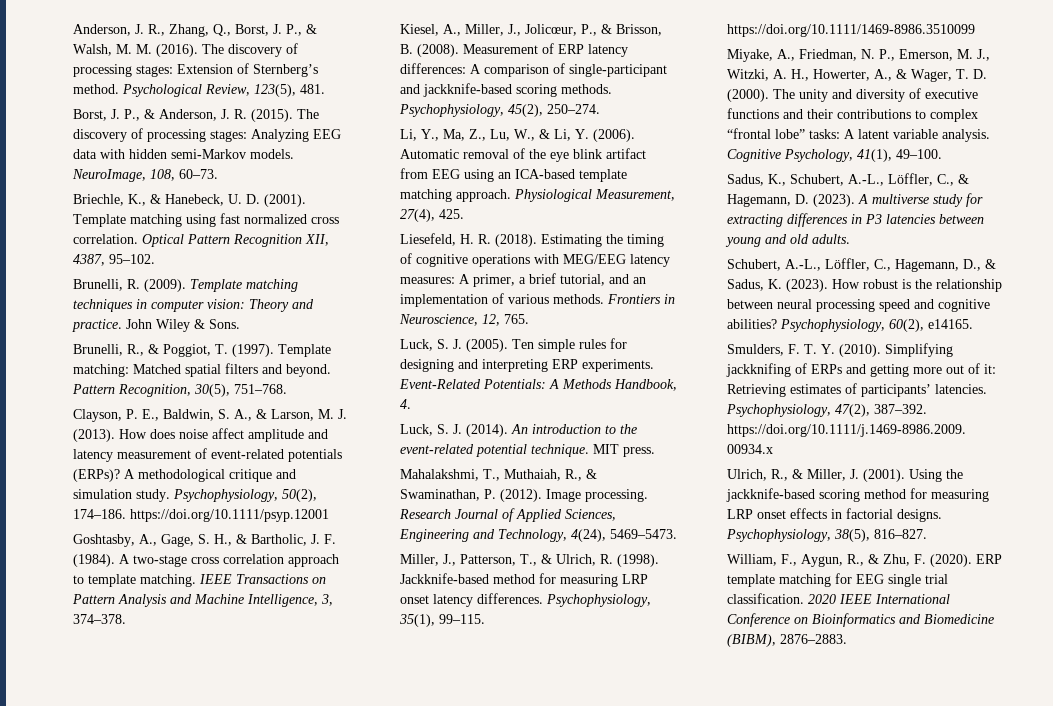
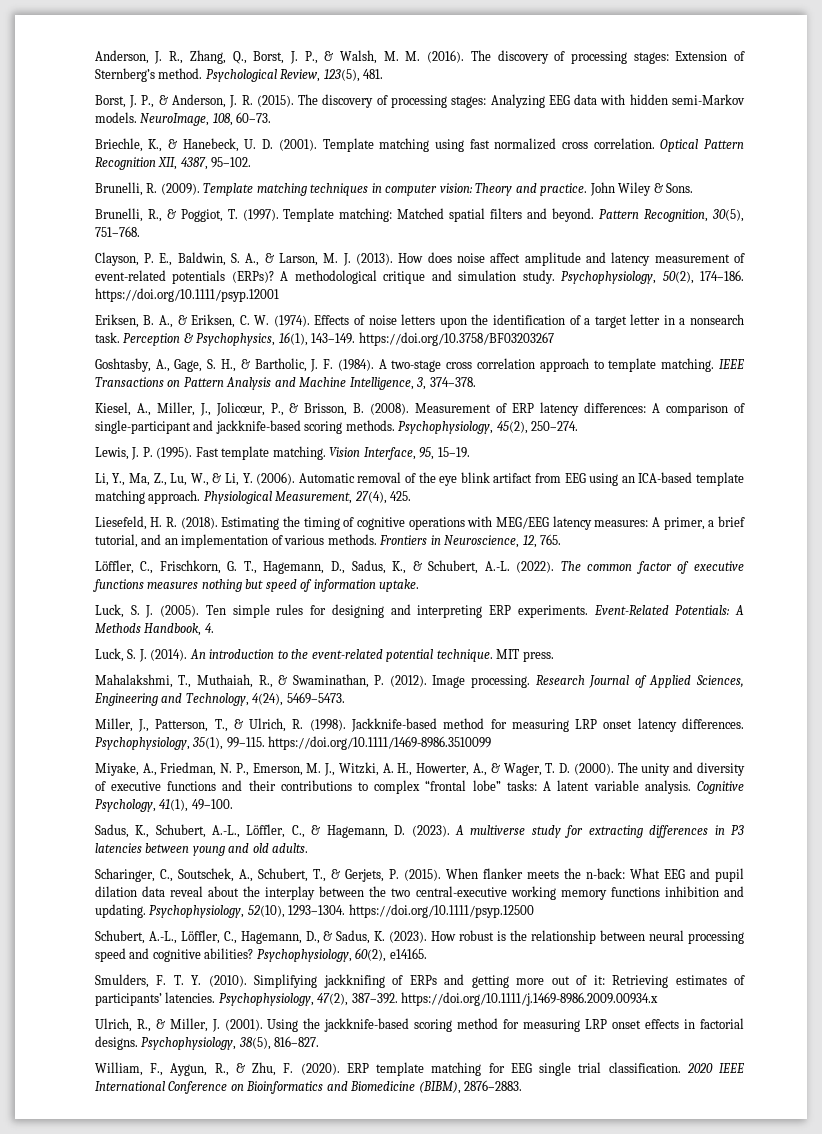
(329, 515) none -> [94,314,744,328] [94,332,554,346] // Eriksen, B. A., & Eriksen, C. W. (1974). Effects of noise letters upon the identification of a target letter in a nonsearch task. Perception & Psychophysics, 16(1), 143–149. https://doi.org/10.3758/BF03203267
(600, 109) none -> [94,446,470,460] // Lewis, J. P. (1995). Fast template matching. Vision Interface, 95, 15–19.
(529, 319) none -> [94,560,745,574] [92,579,420,592] // Löffler, C., Frischkorn, G. T., Hagemann, D., Sadus, K., & Schubert, A.-L. (2022). The common factor of executive functions measures nothing but speed of information uptake.
(850, 239) none -> [94,868,744,882] [94,886,744,900] [94,904,534,918] // Scharinger, C., Soutschek, A., Schubert, T., & Gerjets, P. (2015). When flanker meets the n-back: What EEG and pupil dilation data reveal about the interplay between the two central-executive working memory functions inhibition and updating. Psychophysiology, 52(10), 1293–1304. https://doi.org/10.1111/psyp.12500

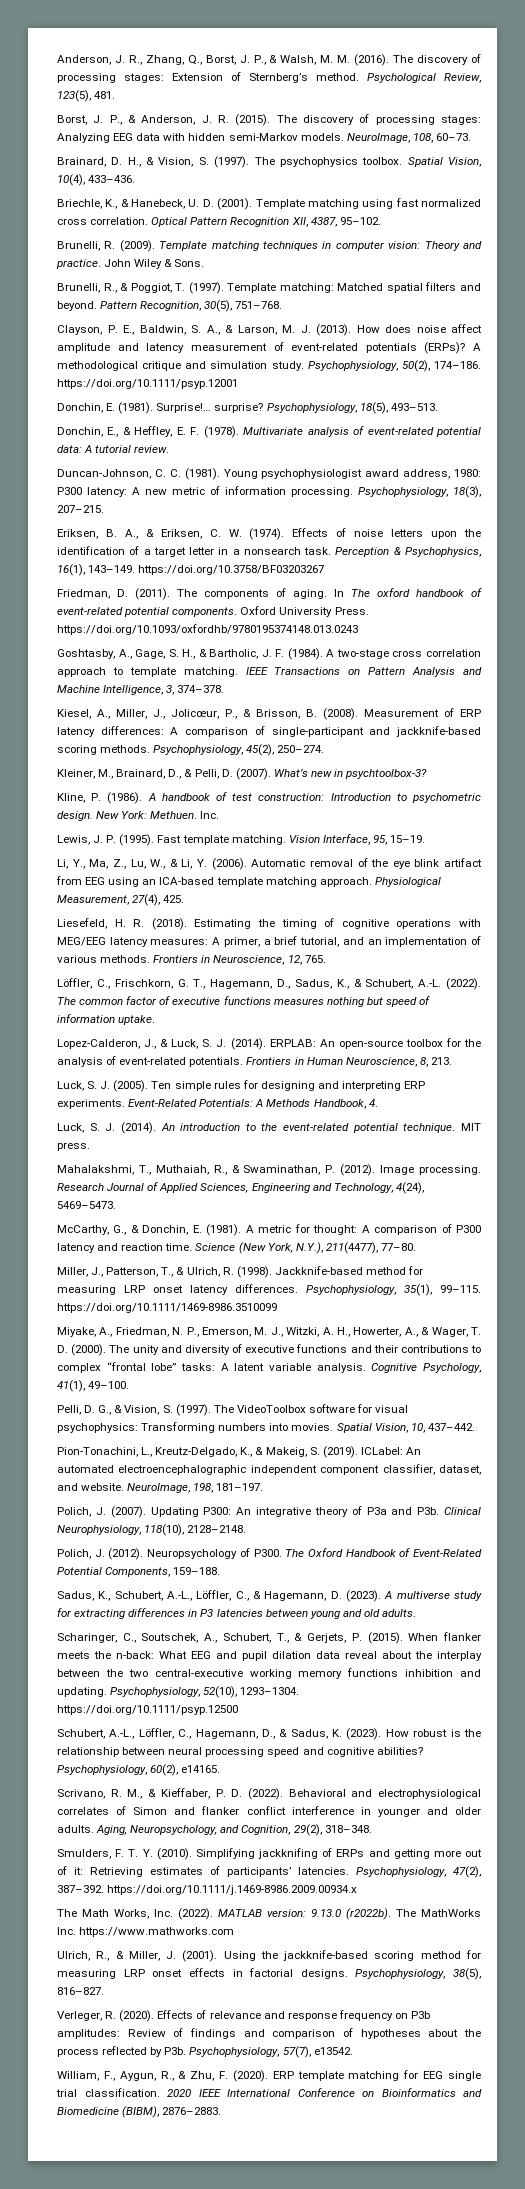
(272, 117) none -> [57,156,481,168] [57,174,136,186] // Brainard, D. H., & Vision, S. (1997). The psychophysics toolbox. Spatial Vision, 10(4), 433–436.
(279, 295) none -> [57,402,438,414] [57,426,481,438] [57,445,170,453] [57,468,481,480] [57,486,481,498] [57,505,105,513] // Donchin, E. (1981). Surprise!… surprise? Psychophysiology, 18(5), 493–513. // Donchin, E., & Heffley, E. F. (1978). Multivariate analysis of event-related potential data: A tutorial review. // Duncan-Johnson, C. C. (1981). Young psychophysiologist award address, 1980: P300 latency: A new metric of information processing. Psychophysiology, 18(3), 207–215.
(554, 339) none -> [57,588,483,600] [57,606,369,617] [57,624,359,635] // Friedman, D. (2011). The components of aging. In The oxford handbook of event-related potential components. Oxford University Press. https://doi.org/10.1093/oxfordhb/9780195374148.013.0243
(579, 426) none -> [57,768,428,780] [57,792,481,804] [57,811,220,821] // Kleiner, M., Brainard, D., & Pelli, D. (2007). What’s new in psychtoolbox-3? // Kline, P. (1986). A handbook of test construction: Introduction to psychometric design. New York: Methuen. Inc.
(420, 585) none -> [57,1038,481,1050] [57,1056,452,1067] // Lopez-Calderon, J., & Luck, S. J. (2014). ERPLAB: An open-source toolbox for the analysis of event-related potentials. Frontiers in Human Neuroscience, 8, 213.
(345, 698) none -> [57,1224,482,1236] [57,1242,416,1254] // McCarthy, G., & Donchin, E. (1981). A metric for thought: A comparison of P300 latency and reaction time. Science (New York, N.Y.), 211(4477), 77–80.
(233, 804) none -> [57,1404,409,1416] [57,1422,475,1433] [57,1446,421,1458] [57,1464,481,1475] [57,1483,264,1493] [57,1506,481,1518] [57,1524,247,1536] [57,1548,482,1560] [57,1567,221,1577] // Pelli, D. G., & Vision, S. (1997). The VideoToolbox software for visual psychophysics: Transforming numbers into movies. Spatial Vision, 10, 437–442. // Pion-Tonachini, L., Kreutz-Delgado, K., & Makeig, S. (2019). ICLabel: An automated electroencephalographic independent component classifier, dataset, and website. NeuroImage, 198, 181–197. // Polich, J. (2007). Updating P300: An integrative theory of P3a and P3b. Clinical Neurophysiology, 118(10), 2128–2148. // Polich, J. (2012). Neuropsychology of P300. The Oxford Handbook of Event-Related Potential Components, 159–188.
(427, 953) none -> [57,1788,481,1800] [57,1806,481,1817] [57,1824,372,1836] // Scrivano, R. M., & Kieffaber, P. D. (2022). Behavioral and electrophysiological correlates of Simon and flanker conflict interference in younger and older adults. Aging, Neuropsychology, and Cognition, 29(2), 318–348.
(659, 999) none -> [57,1908,482,1920] [57,1927,235,1937] // The Math Works, Inc. (2022). MATLAB version: 9.13.0 (r2022b). The MathWorks Inc. https://www.mathworks.com
(320, 1041) none -> [57,2010,431,2022] [57,2028,481,2039] [57,2046,353,2058] // Verleger, R. (2020). Effects of relevance and response frequency on P3b amplitudes: Review of findings and comparison of hypotheses about the process reflected by P3b. Psychophysiology, 57(7), e13542.

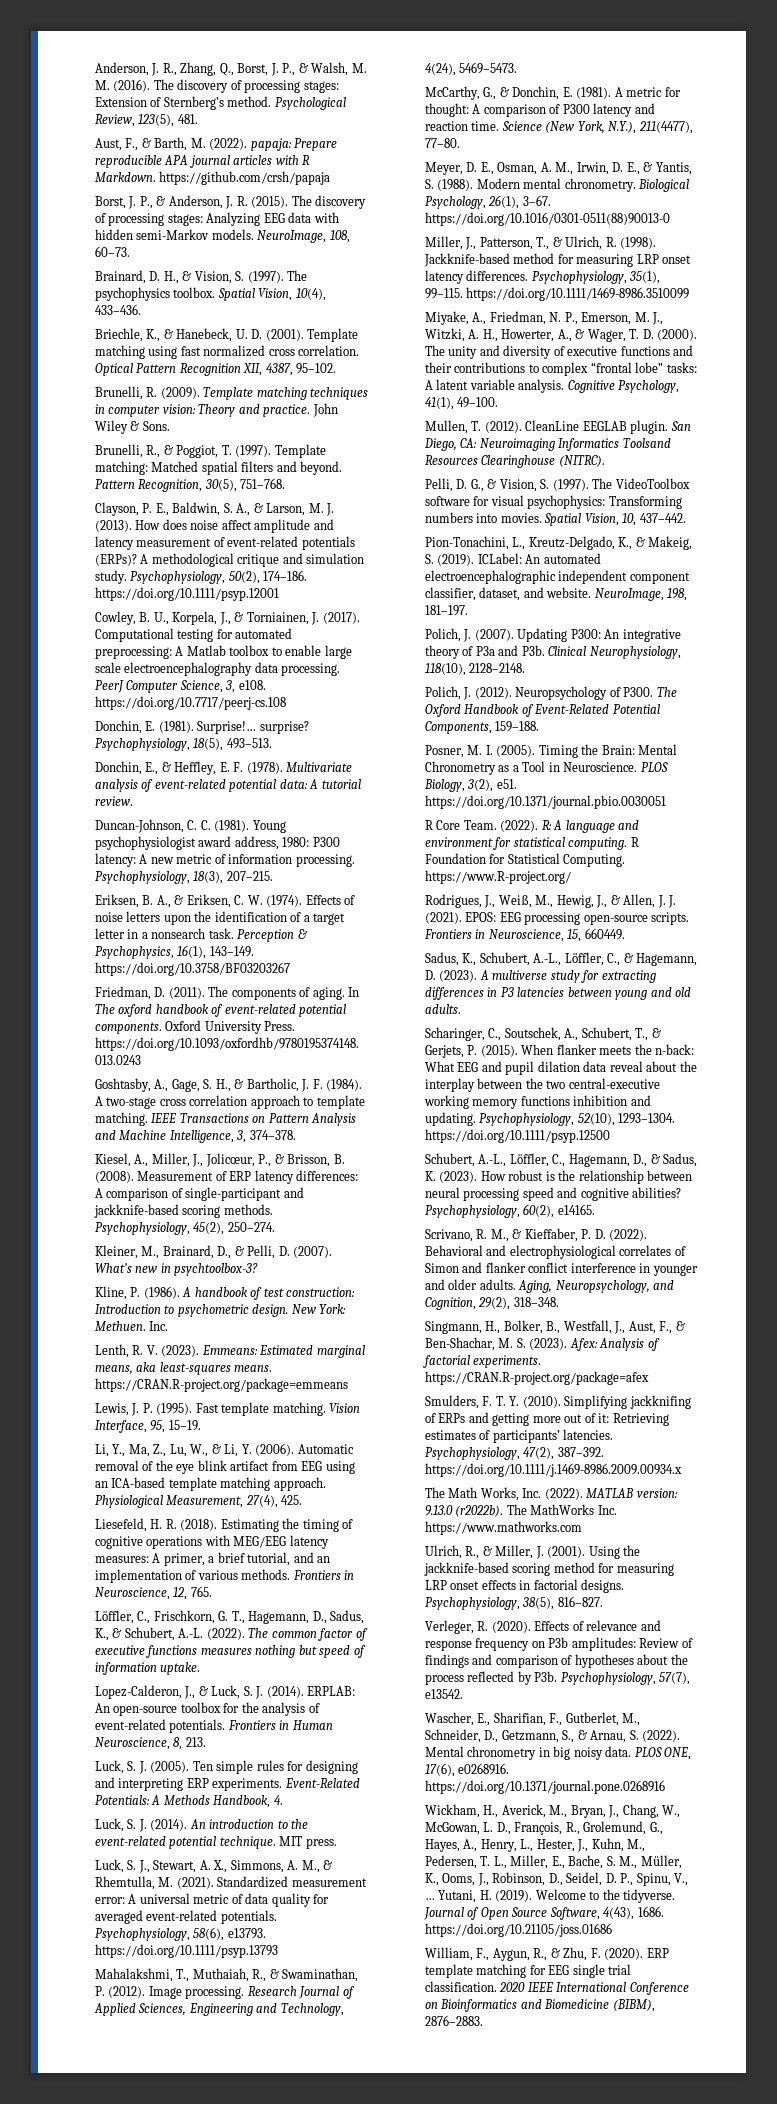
(116, 95) none -> [94,137,338,151] [94,155,311,168] [94,171,331,185] // Aust, F., & Barth, M. (2022). papaja: Prepare reproducible APA journal articles with R Markdown. https://github.com/crsh/papaja
(239, 384) none -> [94,611,360,625] [94,628,293,642] [94,645,352,659] [94,662,341,676] [94,680,266,693] [94,696,286,710] // Cowley, B. U., Korpela, J., & Torniainen, J. (2017). Computational testing for automated preprocessing: A Matlab toolbox to enable large scale electroencephalography data processing. PeerJ Computer Science, 3, e108. https://doi.org/10.7717/peerj-cs.108
(220, 815) none -> [94,1344,365,1358] [94,1362,273,1375] [94,1378,348,1392] // Lenth, R. V. (2023). Emmeans: Estimated marginal means, aka least-squares means. https://CRAN.R-project.org/package=emmeans
(91, 1146) none -> [94,1859,333,1873] [94,1876,367,1890] [94,1893,330,1907] [94,1910,277,1924] [94,1927,266,1941] [94,1944,278,1958] // Luck, S. J., Stewart, A. X., Simmons, A. M., & Rhemtulla, M. (2021). Standardized measurement error: A universal metric of data quality for averaged event-related potentials. Psychophysiology, 58(6), e13793. https://doi.org/10.1111/psyp.13793
(416, 1247) none -> [424,162,692,175] [424,178,690,192] [424,195,551,209] [424,212,670,226] // Meyer, D. E., Osman, A. M., Irwin, D. E., & Yantis, S. (1988). Modern mental chronometry. Biological Psychology, 26(1), 3–67. https://doi.org/10.1016/0301-0511(88)90013-0
(130, 1385) none -> [424,420,691,434] [423,438,671,451] [424,455,605,468] // Mullen, T. (2012). CleanLine EEGLAB plugin. San Diego, CA: Neuroimaging Informatics Toolsand Resources Clearinghouse (NITRC).
(221, 1571) none -> [424,744,678,758] [424,761,668,775] [423,779,517,792] [424,795,666,809] [424,820,640,833] [424,837,639,850] [424,853,626,867] [424,870,571,884] [424,894,677,908] [424,912,690,925] [423,928,625,942] // Posner, M. I. (2005). Timing the Brain: Mental Chronometry as a Tool in Neuroscience. PLOS Biology, 3(2), e51. https://doi.org/10.1371/journal.pbio.0030051 // R Core Team. (2022). R: A language and environment for statistical computing. R Foundation for Statistical Computing. https://www.R-project.org/ // Rodrigues, J., Weiß, M., Hewig, J., & Allen, J. J. (2021). EPOS: EEG processing open-source scripts. Frontiers in Neuroscience, 15, 660449.
(372, 1829) none -> [424,1320,685,1334] [424,1337,660,1351] [422,1355,542,1368] [424,1371,649,1385] // Singmann, H., Bolker, B., Westfall, J., Aust, F., & Ben-Shachar, M. S. (2023). Afex: Analysis of factorial experiments. https://CRAN.R-project.org/package=afex
(353, 2051) none -> [424,1712,641,1726] [424,1729,681,1743] [424,1746,692,1760] [424,1763,510,1777] [424,1780,665,1794] [424,1804,681,1818] [424,1821,663,1835] [424,1838,646,1852] [424,1855,682,1869] [424,1872,689,1886] [424,1889,676,1903] [423,1906,664,1920] [424,1923,612,1937] // Wascher, E., Sharifian, F., Gutberlet, M., Schneider, D., Getzmann, S., & Arnau, S. (2022). Mental chronometry in big noisy data. PLOS ONE, 17(6), e0268916. https://doi.org/10.1371/journal.pone.0268916 // Wickham, H., Averick, M., Bryan, J., Chang, W., McGowan, L. D., François, R., Grolemund, G., Hayes, A., Henry, L., Hester, J., Kuhn, M., Pedersen, T. L., Miller, E., Bache, S. M., Müller, K., Ooms, J., Robinson, D., Seidel, D. P., Spinu, V., … Yutani, H. (2019). Welcome to the tidyverse. Journal of Open Source Software, 4(43), 1686. https://doi.org/10.21105/joss.01686

